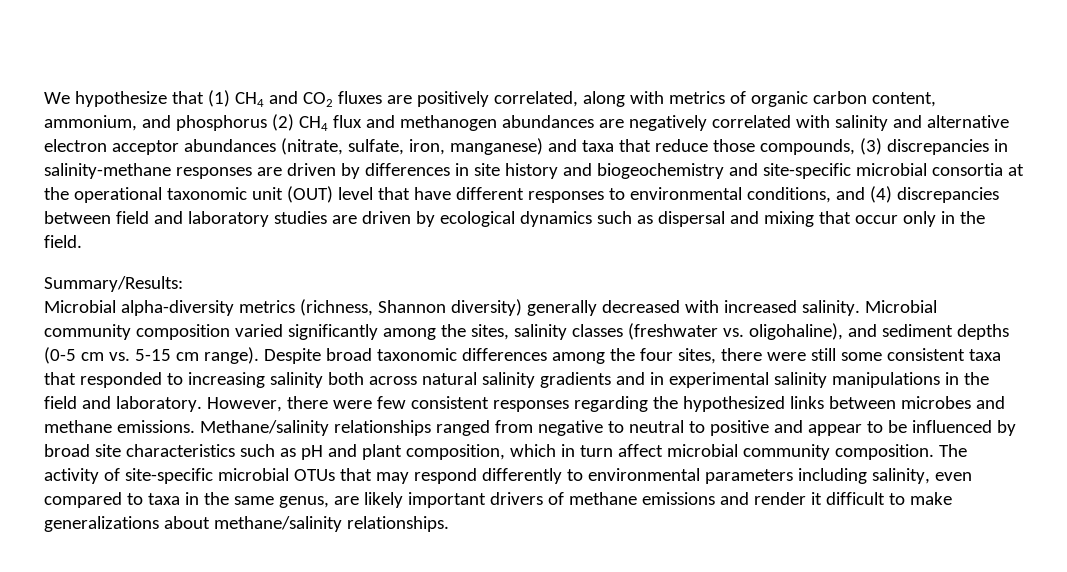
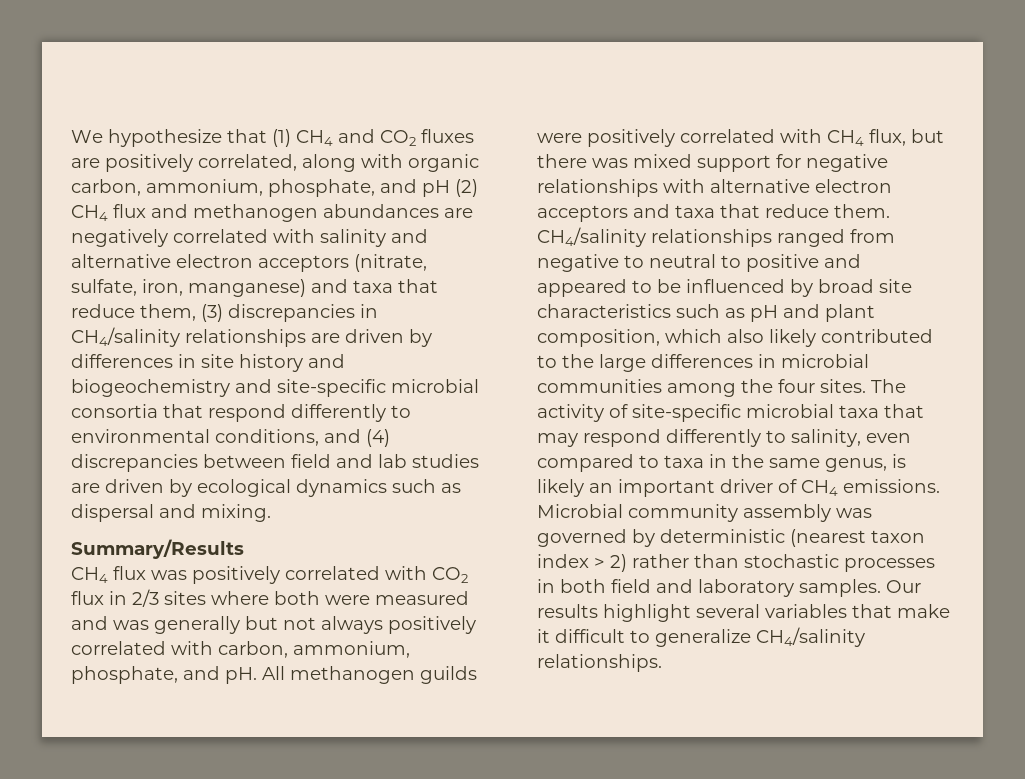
[668,91,936,107] [44,115,267,131] metrics of organic carbon content, ammonium, and phosphorus -> [408,154,479,172] [71,179,450,197] organic carbon, ammonium, phosphate, and pH
[111,139,276,155] acceptor abundances -> [258,255,349,272] acceptors
[712,139,855,155] those compounds, -> [140,304,196,321] them,
[44,163,252,179] salinity-methane responses -> [71,327,306,347] CH4/salinity relationships
[1007,164,1024,176] [44,186,604,203] at the operational taxonomic unit (OUT) level that have different responses -> [163,404,386,422] that respond differently
[187,211,269,227] laboratory -> [378,454,407,468] lab
[763,211,985,227] [44,235,82,248] [44,276,183,292] [44,299,937,316] [44,323,1009,340] [44,347,1001,364] [44,372,989,388] [44,396,1005,412] [44,420,329,436] mixing that occur only in the field. // Summary/Results: // Microbial alpha-diversity metrics (richness, Shannon diversity) generally decreased with increased salinity. Microbial community composition varied significantly among the sites, salinity classes (freshwater vs. oligohaline), and sediment depths (0-5 cm vs. 5-15 cm range). Despite broad taxonomic differences among the four sites, there were still some consistent taxa that responded to increasing salinity both across natural salinity gradients and in experimental salinity manipulations in the field and laboratory. However, there were few consistent responses regarding the hypothesized links between microbes and methane emissions. Methane/salinity -> [201,504,271,522] [71,539,244,559] [71,566,468,584] [71,589,469,607] [71,616,476,634] [71,641,410,658] [71,666,477,684] [537,129,944,147] [537,154,888,172] [537,179,892,197] [537,204,890,222] [537,227,646,247] mixing. // Summary/Results // CH4 flux was positively correlated with CO2 flux in 2/3 sites where both were measured and was generally but not always positively correlated with carbon, ammonium, phosphate, and pH. All methanogen guilds were positively correlated with CH4 flux, but there was mixed support for negative relationships with alternative electron acceptors and taxa that reduce them. CH4/salinity
[807,424,862,436] appear -> [537,279,627,297] appeared
[560,444,934,460] in turn affect microbial community composition. -> [727,329,933,347] [537,354,869,372] [537,379,866,397] also likely contributed to the large differences in microbial communities among the four sites.
[293,469,335,481] OTUs -> [839,405,879,418] taxa
[587,468,867,484] environmental parameters including -> (786, 436) none
[333,492,952,508] [44,516,342,532] are likely important drivers of methane emissions and render it difficult to make generalizations about methane/salinity -> [892,454,906,468] [537,479,940,497] [537,504,872,522] [537,529,925,547] [537,554,935,572] [537,579,921,597] [537,604,950,622] [537,627,865,647] is likely an important driver of CH4 emissions. Microbial community assembly was governed by deterministic (nearest taxon index > 2) rather than stochastic processes in both field and laboratory samples. Our results highlight several variables that make it difficult to generalize CH4/salinity

